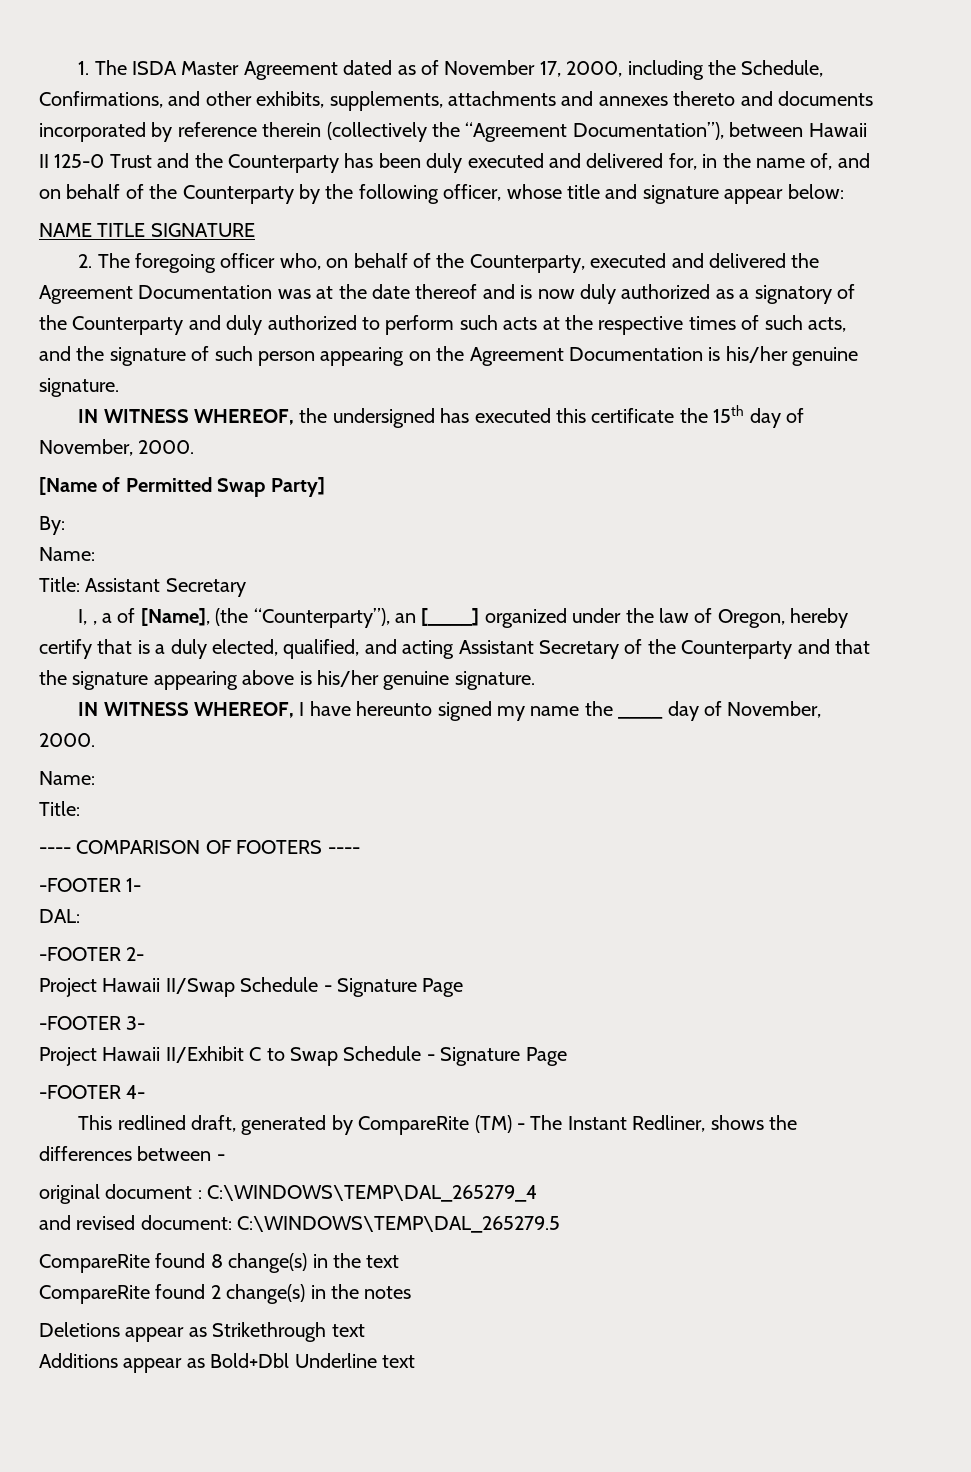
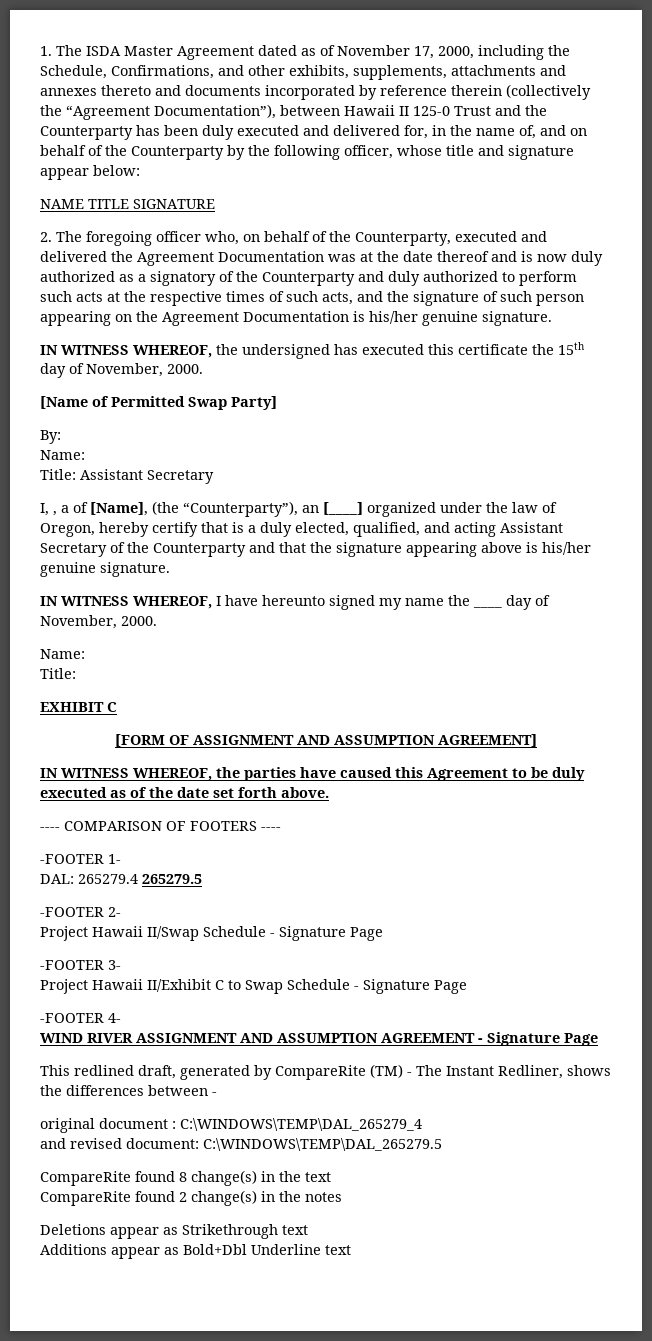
(80, 808) none -> [40,702,117,712] [115,734,537,747] [40,767,585,781] [40,787,329,798] // EXHIBIT C // [FORM OF ASSIGNMENT AND ASSUMPTION AGREEMENT] // IN WITNESS WHEREOF, the parties have caused this Agreement to be duly executed as of the date set forth above.
(80, 916) none -> [78,874,202,884] 265279.4 265279.5
(146, 1092) none -> [40,1032,598,1046] // WIND RIVER ASSIGNMENT AND ASSUMPTION AGREEMENT - Signature Page

